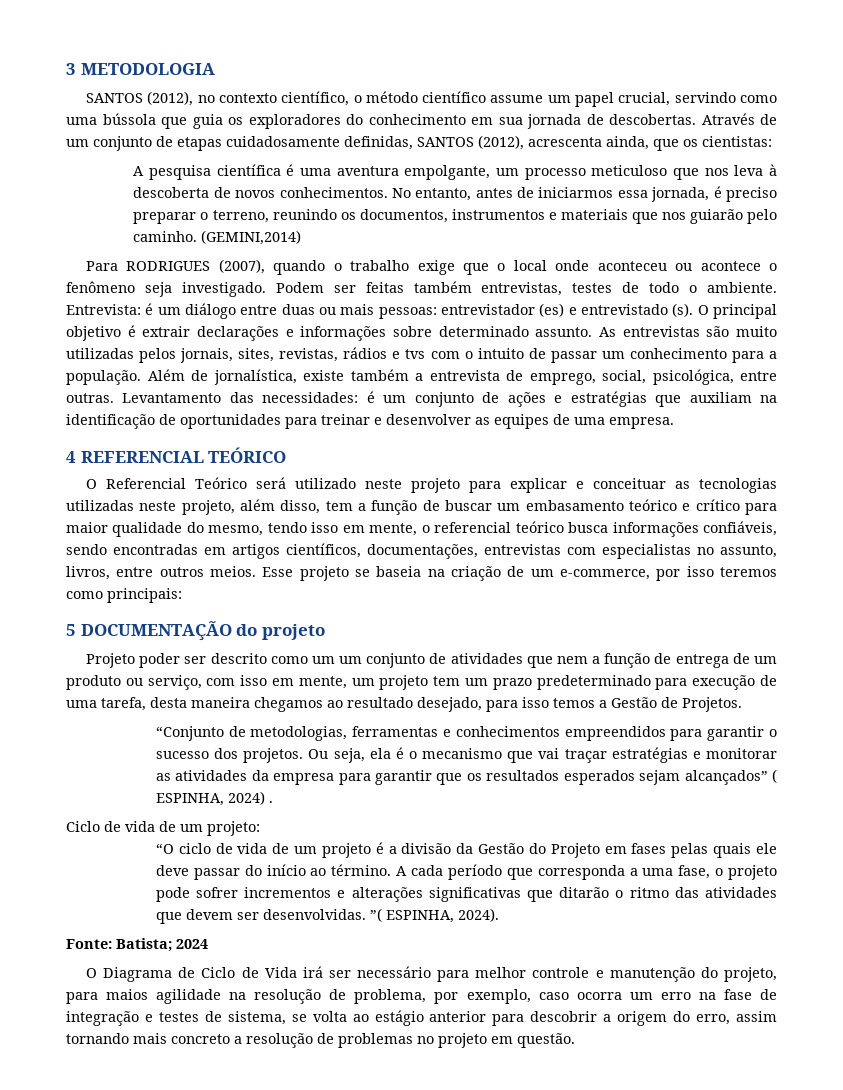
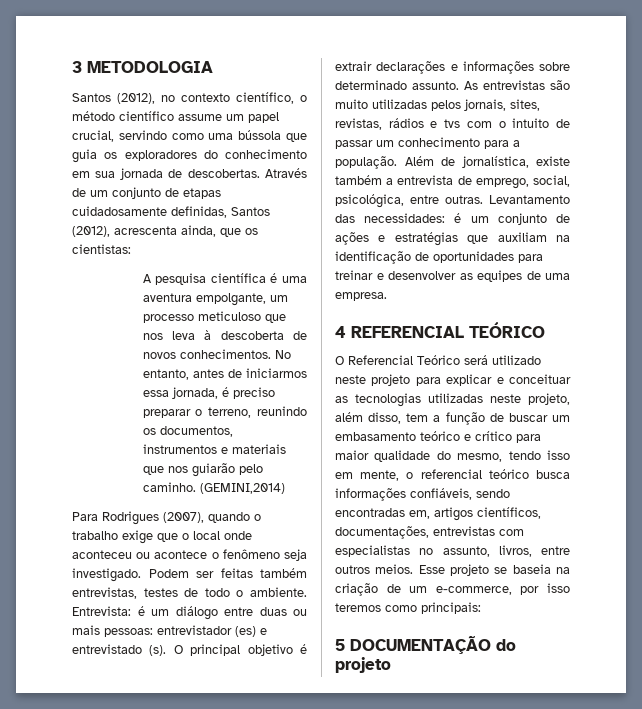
[86,93,144,103] SANTOS -> [72,93,111,102] Santos
[417,137,474,147] SANTOS -> [231,207,270,216] Santos
[126,261,211,271] RODRIGUES -> [102,511,159,525] Rodrigues
[204,547,226,555] em -> [409,510,430,519] em,
[86,653,778,668] [66,675,777,690] [66,697,742,712] [155,726,778,741] [155,747,777,763] [155,769,778,785] [155,791,273,806] [66,821,260,836] [155,842,778,858] [155,864,777,880] [155,887,777,902] [155,908,499,924] [66,938,208,952] [86,966,777,982] [66,989,778,1004] [66,1010,777,1026] [66,1033,575,1048] // Projeto poder ser descrito como um um conjunto de atividades que nem a função de entrega de um produto ou serviço, com isso em mente, um projeto tem um prazo predeterminado para execução de uma tarefa, desta maneira chegamos ao resultado desejado, para isso temos a Gestão de Projetos. // “Conjunto de metodologias, ferramentas e conhecimentos empreendidos para garantir o sucesso dos projetos. Ou seja, ela é o mecanismo que vai traçar estratégias e monitorar as atividades da empresa para garantir que os resultados esperados sejam alcançados” ( ESPINHA, 2024) . // Ciclo de vida de um projeto: // “O ciclo de vida de um projeto é a divisão da Gestão do Projeto em fases pelas quais ele deve passar do início ao término. A cada período que corresponda a uma fase, o projeto pode sofrer incrementos e alterações significativas que ditarão o ritmo das atividades que devem ser desenvolvidas. ”( ESPINHA, 2024). // Fonte: Batista; 2024 // O Diagrama de Ciclo de Vida irá ser necessário para melhor controle e manutenção do projeto, para maios agilidade na resolução de problema, por exemplo, caso ocorra um erro na fase de integração e testes de sistema, se volta ao estágio anterior para descobrir a origem do erro, assim tornando mais concreto a resolução de problemas no projeto em questão. -> (391, 665) none

